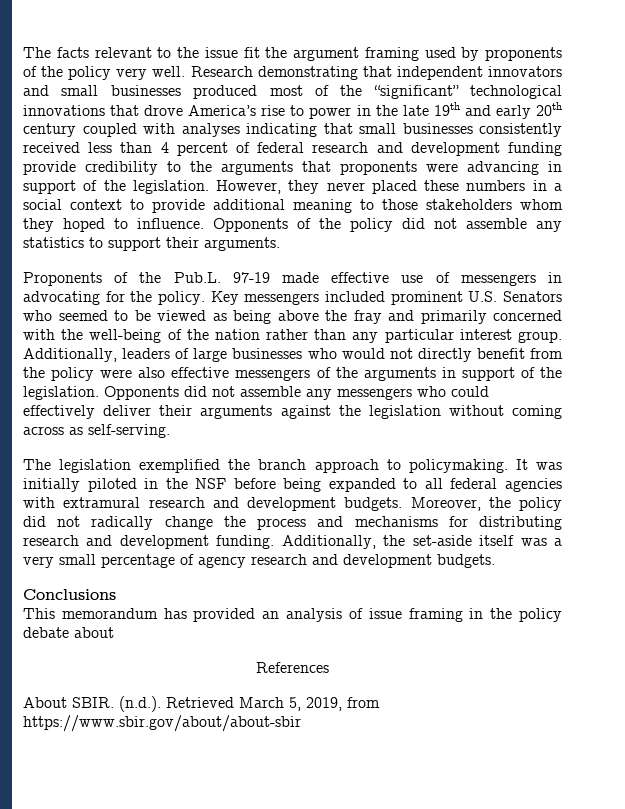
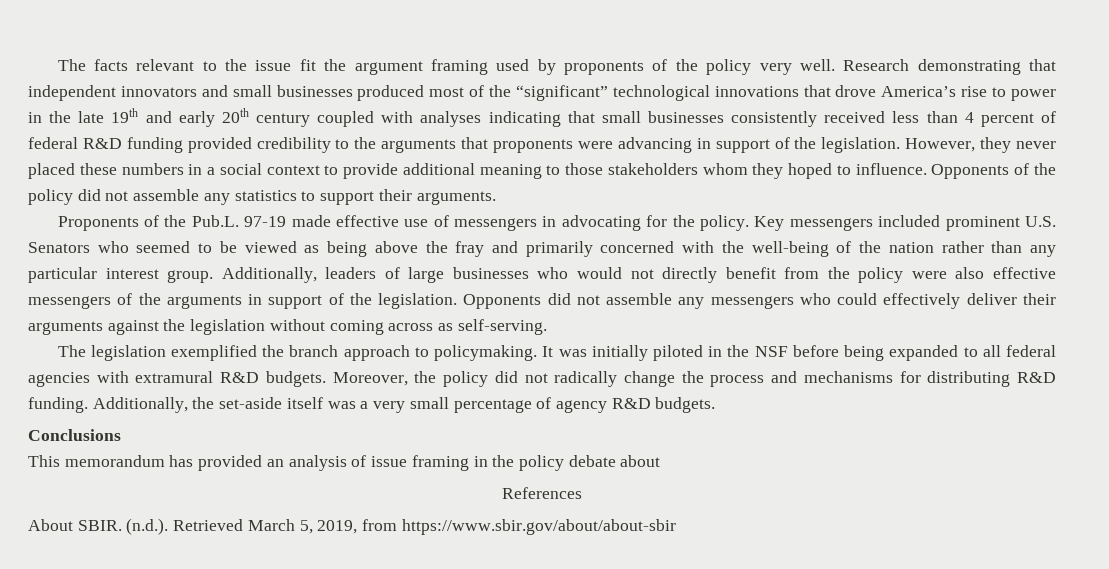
[312,142,562,156] [23,161,76,175] research and development funding provide -> [82,137,252,153] R&D funding provided
[148,497,336,511] research and development -> [220,372,260,383] R&D
[23,535,209,549] research and development -> [1016,372,1056,383] R&D
[251,554,432,568] research and development -> [611,398,651,409] R&D

